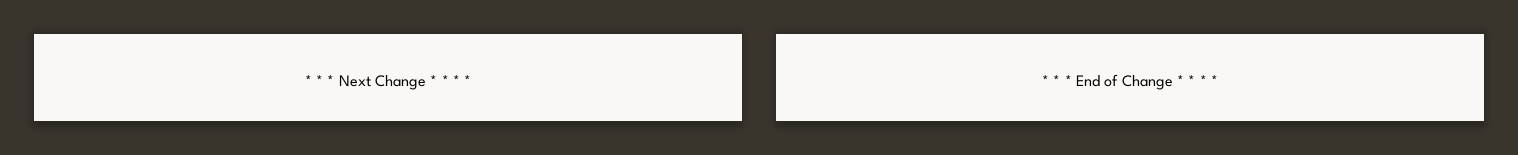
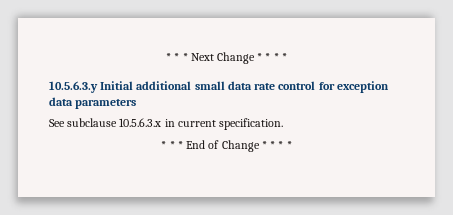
(472, 80) none -> [49,81,389,93] [49,97,137,109] [49,118,284,130] // 10.5.6.3.y Initial additional small data rate control for exception data parameters // See subclause 10.5.6.3.x in current specification.

